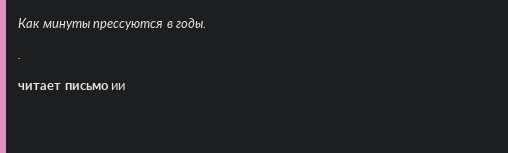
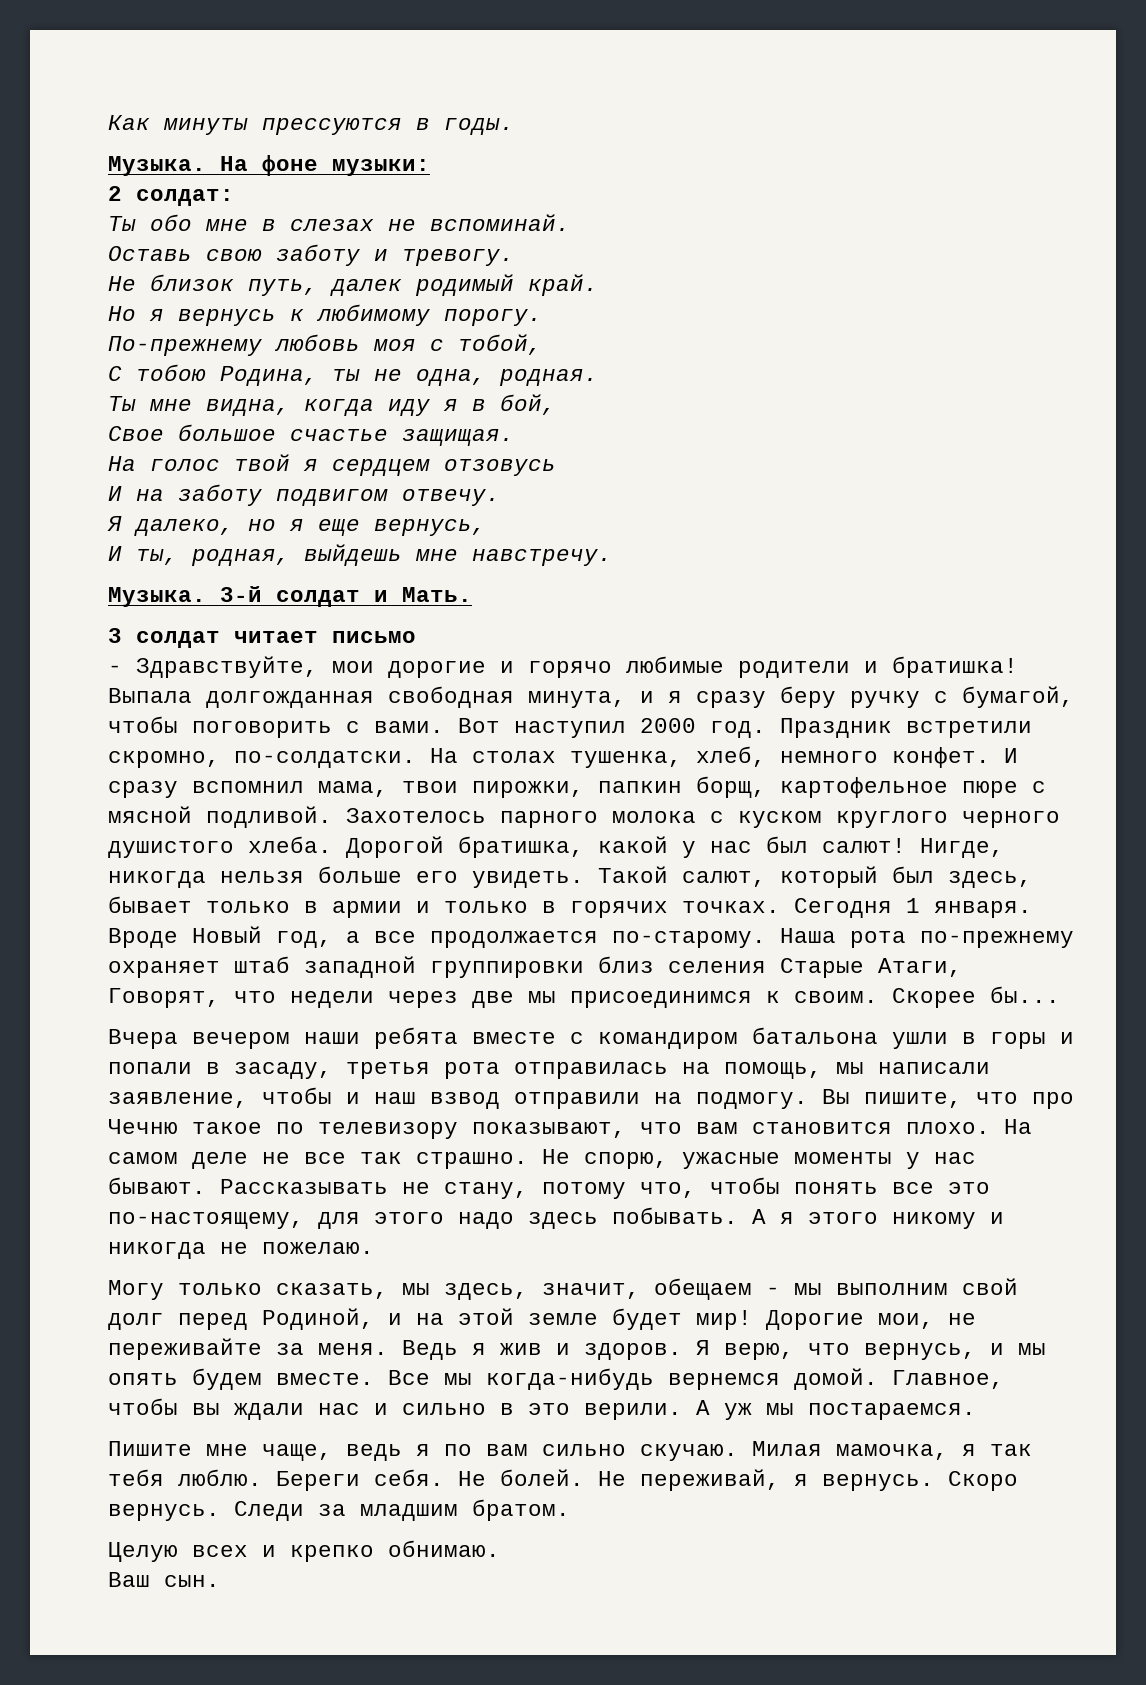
[18,58,21,59] [18,83,126,90] . // читает письмо ии -> [108,155,430,176] [108,186,234,206] [108,214,570,231] [108,244,514,266] [108,274,598,296] [108,304,542,326] [108,334,542,356] [108,364,598,386] [108,394,556,416] [108,424,514,446] [108,454,556,476] [108,484,500,506] [107,516,486,536] [108,544,612,566] [108,586,472,607] [108,628,416,648] [108,656,1018,678] [108,686,1074,708] [108,716,1032,738] [108,746,1018,768] [108,776,1046,798] [108,806,1060,828] [108,836,1004,858] [108,866,1032,888] [108,896,1032,918] [108,926,1074,948] [108,956,962,978] [108,986,1060,1008] [108,1027,1074,1049] [108,1062,990,1079] [108,1087,1074,1109] [108,1119,1032,1139] [108,1149,976,1169] [108,1177,990,1199] [108,1207,1004,1229] [108,1242,374,1259] [108,1278,1018,1300] [108,1308,976,1330] [108,1338,1046,1360] [108,1368,1004,1390] [108,1398,976,1420] [108,1441,1032,1461] [108,1469,1018,1491] [108,1499,570,1521] [108,1540,500,1562] [108,1572,220,1587] Музыка. На фоне музыки: // 2 солдат: // Ты обо мне в слезах не вспоминай. // Оставь свою заботу и тревогу. // Не близок путь, далек родимый край. // Но я вернусь к любимому порогу. // По-прежнему любовь моя с тобой, // С тобою Родина, ты не одна, родная. // Ты мне видна, когда иду я в бой, // Свое большое счастье защищая. // На голос твой я сердцем отзовусь // И на заботу подвигом отвечу. // Я далеко, но я еще вернусь, // И ты, родная, выйдешь мне навстречу. // Музыка. 3-й солдат и Мать. // 3 солдат читает письмо // - Здравствуйте, мои дорогие и горячо любимые родители и братишка! Выпала долгожданная свободная минута, и я сразу беру ручку с бумагой, чтобы поговорить с вами. Вот наступил 2000 год. Праздник встретили скромно, по-солдатски. На столах тушенка, хлеб, немного конфет. И сразу вспомнил мама, твои пирожки, папкин борщ, картофельное пюре с мясной подливой. Захотелось парного молока с куском круглого черного душистого хлеба. Дорогой братишка, какой у нас был салют! Нигде, никогда нельзя больше его увидеть. Такой салют, который был здесь, бывает только в армии и только в горячих точках. Сегодня 1 января. Вроде Новый год, а все продолжается по-старому. Наша рота по-прежнему охраняет штаб западной группировки близ селения Старые Атаги, Говорят, что недели через две мы присоединимся к своим. Скорее бы... // Вчера вечером наши ребята вместе с командиром батальона ушли в горы и попали в засаду, третья рота отправилась на помощь, мы написали заявление, чтобы и наш взвод отправили на подмогу. Вы пишите, что про Чечню такое по телевизору показывают, что вам становится плохо. На самом деле не все так страшно. Не спорю, ужасные моменты у нас бывают. Рассказывать не стану, потому что, чтобы понять все это по-настоящему, для этого надо здесь побывать. А я этого никому и никогда не пожелаю. // Могу только сказать, мы здесь, значит, обещаем - мы выполним свой долг перед Родиной, и на этой земле будет мир! Дорогие мои, не переживайте за меня. Ведь я жив и здоров. Я верю, что вернусь, и мы опять будем вместе. Все мы когда-нибудь вернемся домой. Главное, чтобы вы ждали нас и сильно в это верили. А уж мы постараемся. // Пишите мне чаще, ведь я по вам сильно скучаю. Милая мамочка, я так тебя люблю. Береги себя. Не болей. Не переживай, я вернусь. Скоро вернусь. Следи за младшим братом. // Целую всех и крепко обнимаю. // Ваш сын.

